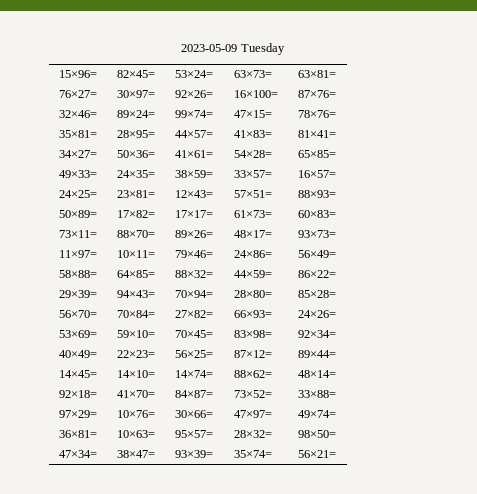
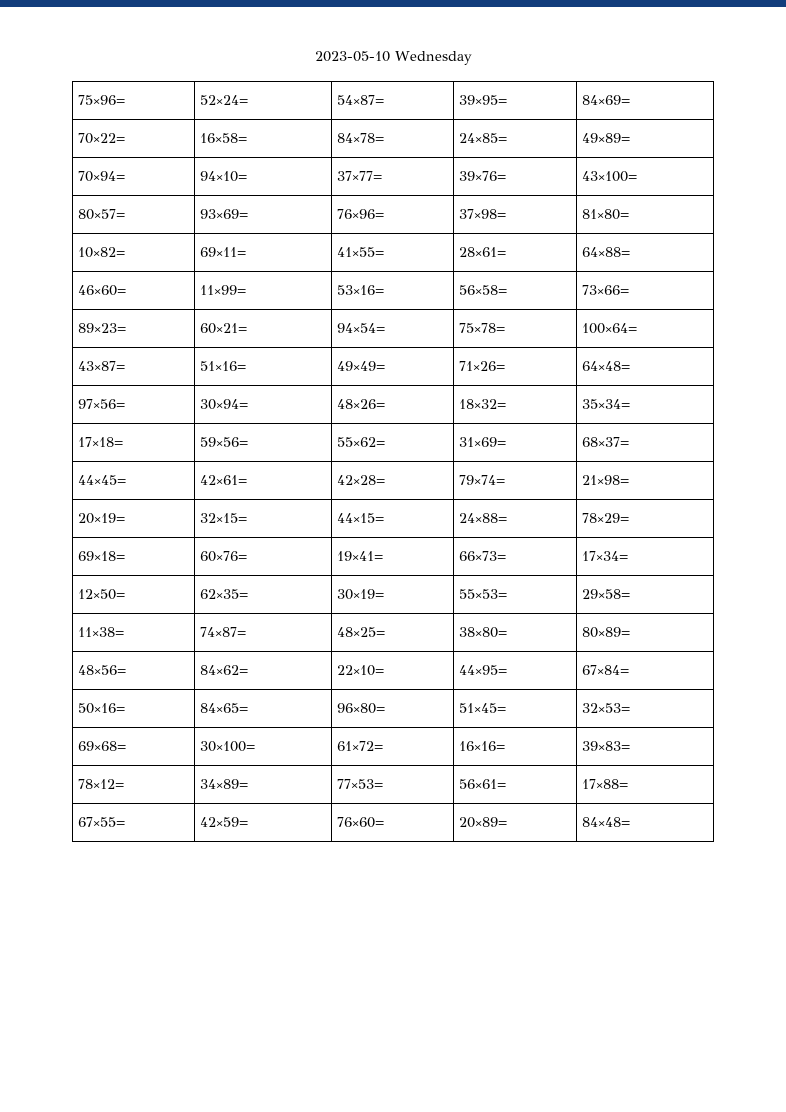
[181,43,285,55] [58,70,97,78] [116,70,155,78] [174,70,213,78] [233,70,272,78] [297,70,336,78] [58,90,97,98] [116,90,155,98] [174,90,213,98] [233,90,278,98] [297,90,336,98] [58,110,97,118] [116,110,155,118] [174,110,213,118] [233,110,272,118] [297,110,336,118] [58,130,97,138] [116,130,155,138] [174,130,213,138] [233,130,272,138] [297,130,336,138] [58,150,97,158] [116,150,155,158] [174,150,213,158] [233,150,272,158] [297,150,336,158] [58,170,97,178] [116,170,155,178] [174,170,213,178] [233,170,272,178] [297,170,336,178] [58,190,97,198] [116,190,155,198] [174,190,213,198] [233,190,272,198] [297,190,336,198] [58,210,97,218] [116,210,155,218] [174,210,213,218] [233,210,272,218] [297,210,336,218] [58,230,97,238] [116,230,155,238] [174,230,213,238] [233,230,272,238] [297,230,336,238] [58,250,97,258] [116,250,155,258] [174,250,213,258] [233,250,272,258] [297,250,336,258] [58,270,97,278] [116,270,155,278] [174,270,213,278] [233,270,272,278] [297,270,336,278] [58,290,97,298] [116,290,155,298] [174,290,213,298] [233,290,272,298] [297,290,336,298] [58,310,97,318] [116,310,155,318] [174,310,213,318] [233,310,272,318] [297,310,336,318] [58,330,97,338] [116,330,155,338] [174,330,213,338] [233,330,272,338] [297,330,336,338] [58,350,97,358] [116,350,155,358] [174,350,213,358] [233,350,272,358] [297,350,336,358] [58,370,97,378] [116,370,155,378] [174,370,213,378] [233,370,272,378] [297,370,336,378] [58,390,97,398] [116,390,155,398] [174,390,213,398] [233,390,272,398] [297,390,336,398] [58,410,97,418] [116,410,155,418] [174,410,213,418] [233,410,272,418] [297,410,336,418] [58,430,97,438] [116,430,155,438] [174,430,213,438] [233,430,272,438] [297,430,336,438] [58,450,97,458] [116,450,155,458] [174,450,213,458] [233,450,272,458] [297,450,336,458] 2023-05-09 Tuesday // 15×96= | 82×45= | 53×24= | 63×73= | 63×81= // 76×27= | 30×97= | 92×26= | 16×100= | 87×76= // 32×46= | 89×24= | 99×74= | 47×15= | 78×76= // 35×81= | 28×95= | 44×57= | 41×83= | 81×41= // 34×27= | 50×36= | 41×61= | 54×28= | 65×85= // 49×33= | 24×35= | 38×59= | 33×57= | 16×57= // 24×25= | 23×81= | 12×43= | 57×51= | 88×93= // 50×89= | 17×82= | 17×17= | 61×73= | 60×83= // 73×11= | 88×70= | 89×26= | 48×17= | 93×73= // 11×97= | 10×11= | 79×46= | 24×86= | 56×49= // 58×88= | 64×85= | 88×32= | 44×59= | 86×22= // 29×39= | 94×43= | 70×94= | 28×80= | 85×28= // 56×70= | 70×84= | 27×82= | 66×93= | 24×26= // 53×69= | 59×10= | 70×45= | 83×98= | 92×34= // 40×49= | 22×23= | 56×25= | 87×12= | 89×44= // 14×45= | 14×10= | 14×74= | 88×62= | 48×14= // 92×18= | 41×70= | 84×87= | 73×52= | 33×88= // 97×29= | 10×76= | 30×66= | 47×97= | 49×74= // 36×81= | 10×63= | 95×57= | 28×32= | 98×50= // 47×34= | 38×47= | 93×39= | 35×74= | 56×21= -> [314,51,472,65] [78,95,126,105] [200,95,249,105] [337,95,385,105] [459,95,508,105] [582,95,631,105] [78,133,126,144] [200,133,248,143] [337,133,385,143] [459,133,508,143] [582,133,631,143] [78,171,126,182] [200,171,248,182] [337,171,383,181] [459,171,507,181] [582,171,638,182] [78,209,126,220] [200,209,249,219] [337,209,385,219] [459,209,507,219] [582,209,630,220] [78,247,126,258] [200,247,247,257] [337,247,385,257] [459,247,507,257] [582,247,631,257] [78,285,127,296] [200,285,247,295] [337,285,385,295] [459,285,508,295] [582,285,630,295] [78,323,127,333] [200,323,248,334] [337,323,386,333] [459,323,506,333] [582,323,638,334] [78,361,126,371] [200,361,247,371] [337,361,386,371] [459,361,506,371] [582,361,631,371] [78,399,126,409] [200,399,249,410] [337,399,386,409] [459,399,507,409] [582,399,631,409] [78,437,124,447] [200,437,249,447] [337,437,386,447] [459,437,507,447] [582,437,630,447] [78,475,127,485] [200,475,248,485] [337,475,386,485] [459,475,506,485] [582,475,630,485] [78,513,126,524] [200,513,248,523] [337,513,385,523] [459,513,508,523] [582,513,630,523] [78,551,126,561] [200,551,248,562] [337,551,384,561] [459,551,507,561] [582,551,629,561] [78,589,126,600] [200,589,249,599] [337,589,385,600] [459,589,508,599] [582,589,631,599] [78,627,125,637] [200,627,247,637] [337,627,386,637] [459,627,508,638] [582,627,631,638] [78,665,127,675] [200,665,249,675] [337,665,385,676] [459,665,508,675] [582,665,630,675] [78,703,126,714] [200,703,249,713] [337,703,386,714] [459,703,507,713] [582,703,631,713] [78,741,127,751] [200,741,256,752] [337,741,384,751] [459,741,506,751] [582,741,631,751] [78,779,125,789] [200,779,249,789] [337,779,384,789] [459,779,507,789] [582,779,629,789] [78,817,126,827] [200,817,249,827] [337,817,385,828] [459,817,508,828] [582,817,631,827] 2023-05-10 Wednesday // 75×96= | 52×24= | 54×87= | 39×95= | 84×69= // 70×22= | 16×58= | 84×78= | 24×85= | 49×89= // 70×94= | 94×10= | 37×77= | 39×76= | 43×100= // 80×57= | 93×69= | 76×96= | 37×98= | 81×80= // 10×82= | 69×11= | 41×55= | 28×61= | 64×88= // 46×60= | 11×99= | 53×16= | 56×58= | 73×66= // 89×23= | 60×21= | 94×54= | 75×78= | 100×64= // 43×87= | 51×16= | 49×49= | 71×26= | 64×48= // 97×56= | 30×94= | 48×26= | 18×32= | 35×34= // 17×18= | 59×56= | 55×62= | 31×69= | 68×37= // 44×45= | 42×61= | 42×28= | 79×74= | 21×98= // 20×19= | 32×15= | 44×15= | 24×88= | 78×29= // 69×18= | 60×76= | 19×41= | 66×73= | 17×34= // 12×50= | 62×35= | 30×19= | 55×53= | 29×58= // 11×38= | 74×87= | 48×25= | 38×80= | 80×89= // 48×56= | 84×62= | 22×10= | 44×95= | 67×84= // 50×16= | 84×65= | 96×80= | 51×45= | 32×53= // 69×68= | 30×100= | 61×72= | 16×16= | 39×83= // 78×12= | 34×89= | 77×53= | 56×61= | 17×88= // 67×55= | 42×59= | 76×60= | 20×89= | 84×48=

